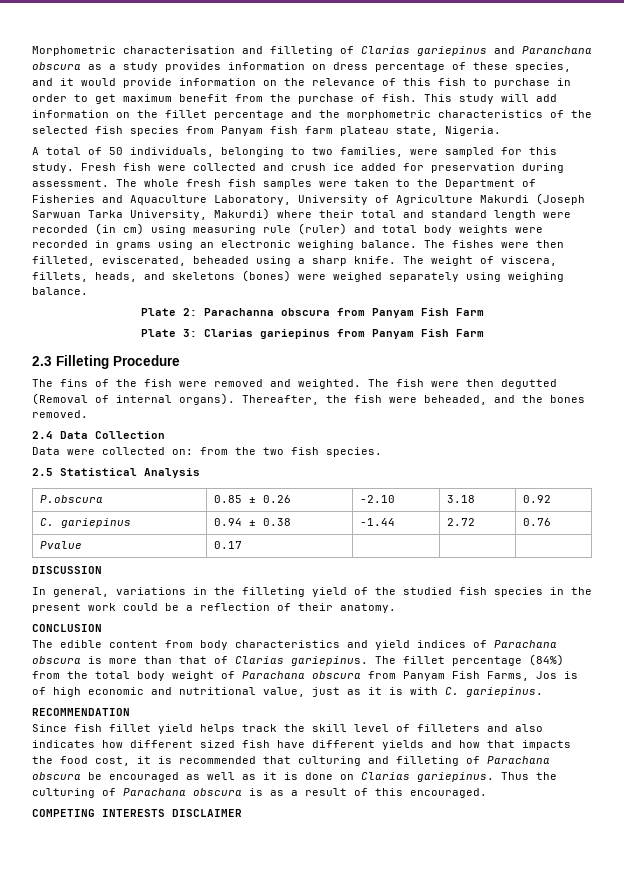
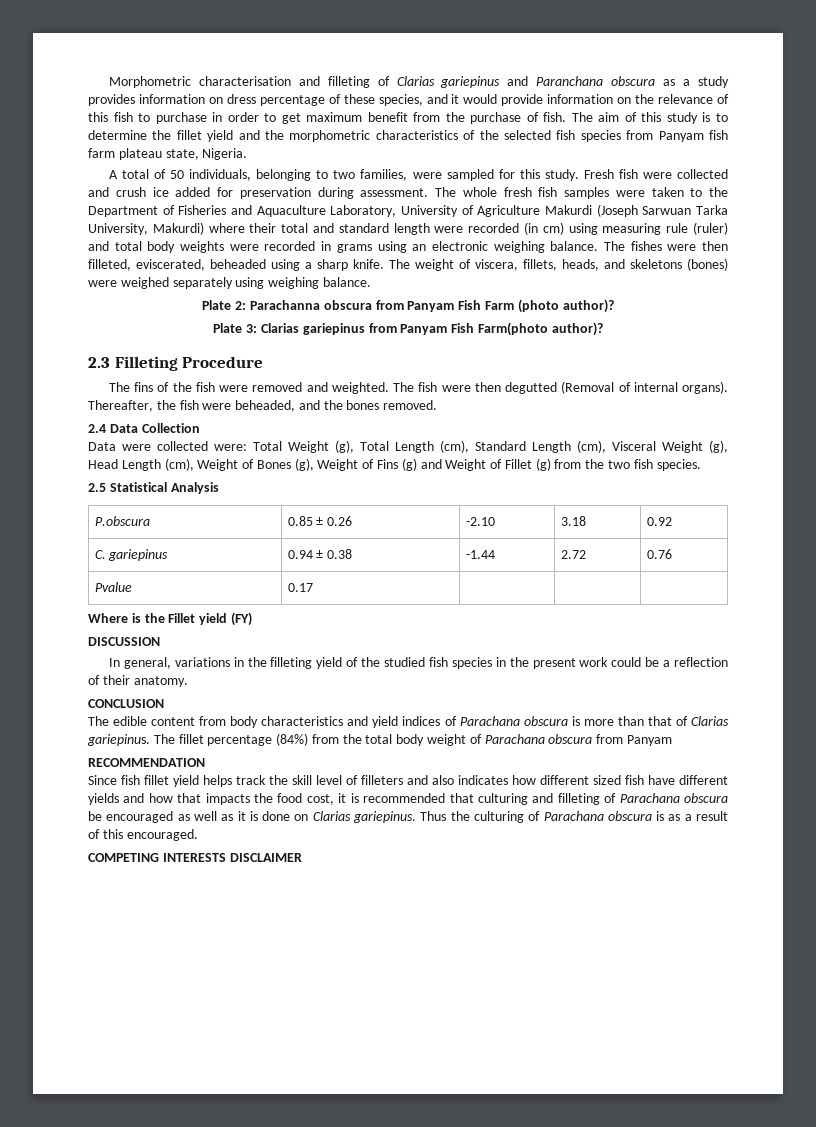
[424,94,557,104] [32,110,130,118] This study will add information on -> [571,112,728,124] [88,130,147,140] The aim of this study is to determine
[214,110,284,120] percentage -> [207,130,234,142] yield
(484, 312) none -> [517,299,614,313] (photo author)?
[455,329,484,337] Farm -> [477,322,603,336] Farm(photo author)?
[172,449,193,455] on: -> [214,440,728,453] [88,458,551,471] were: Total Weight (g), Total Length (cm), Standard Length (cm), Visceral Weight (g), Head Length (cm), Weight of Bones (g), Weight of Fins (g) and Weight of Fillet (g)
(243, 545) none -> [88,612,252,626] // Where is the Fillet yield (FY)
[452,671,578,681] [32,687,543,697] Fish Farms, Jos is of high economic and nutritional value, just as it is with C. gariepinus. -> (672, 740) none

